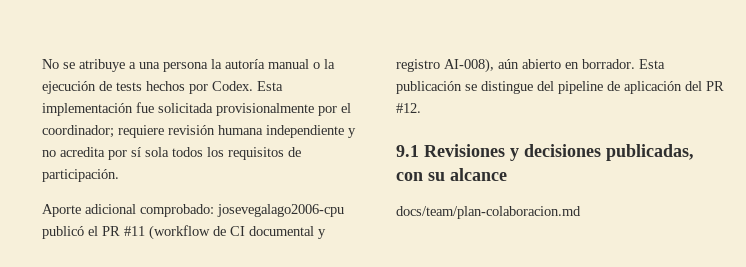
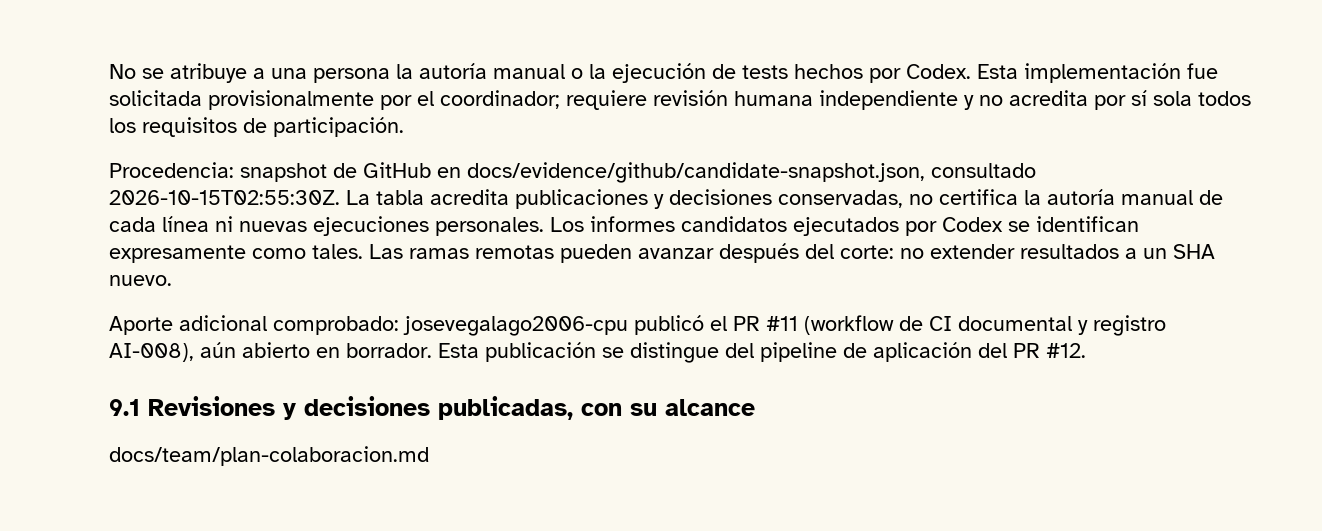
(119, 175) none -> [109,162,1036,183] [109,189,1223,209] [109,216,1139,236] [109,243,1215,263] [109,275,172,286] // Procedencia: snapshot de GitHub en docs/evidence/github/candidate-snapshot.json, consultado 2026-10-15T02:55:30Z. La tabla acredita publicaciones y decisiones conservadas, no certifica la autoría manual de cada línea ni nuevas ejecuciones personales. Los informes candidatos ejecutados por Codex se identifican expresamente como tales. Las ramas remotas pueden avanzar después del corte: no extender resultados a un SHA nuevo.

